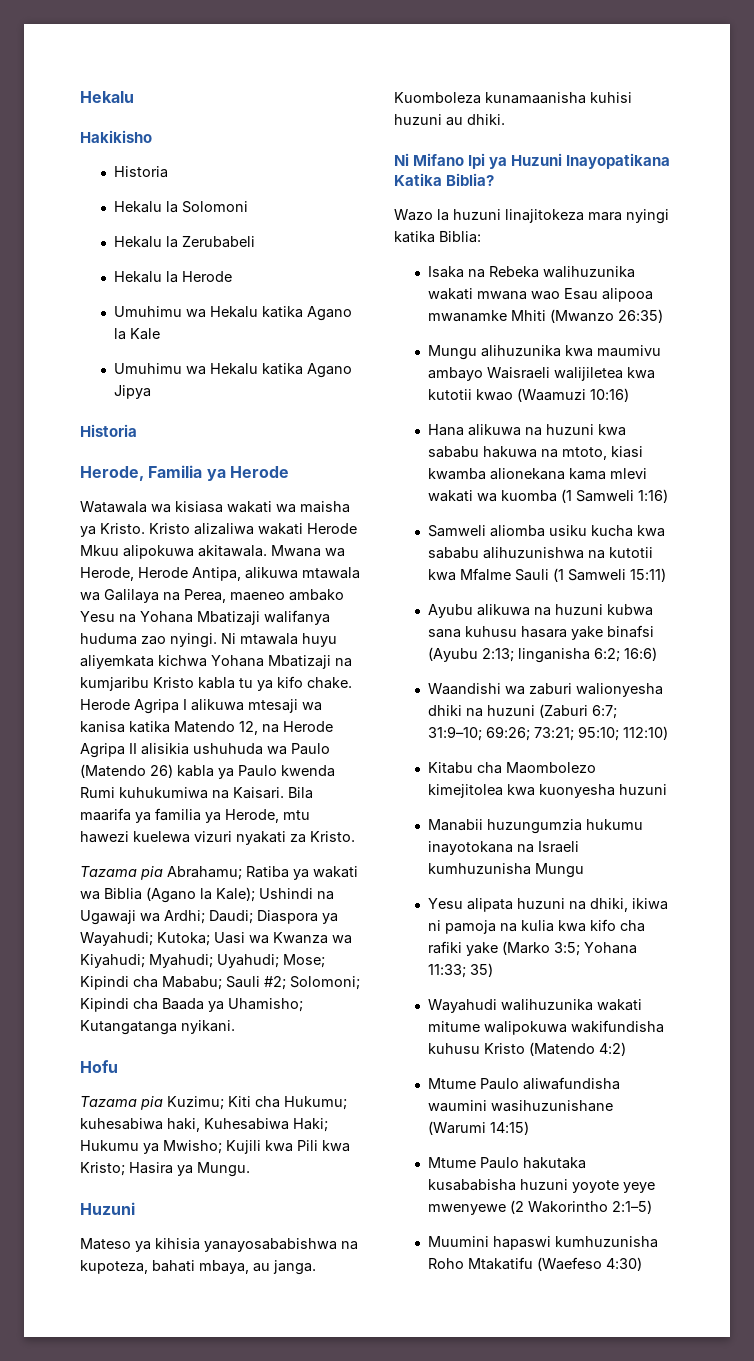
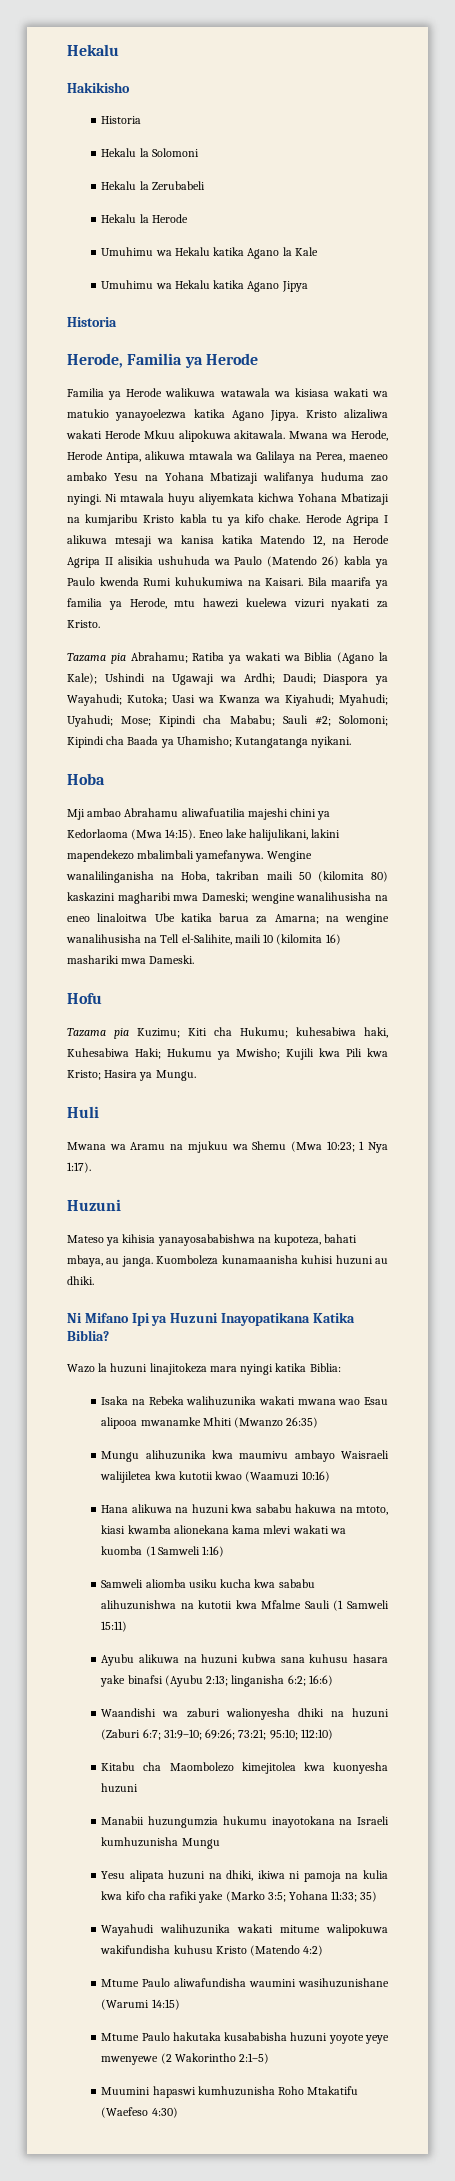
[80,501,350,513] [80,523,145,537] Watawala wa kisiasa wakati wa maisha ya Kristo. -> [67,388,388,400] [67,409,299,421] Familia ya Herode walikuwa watawala wa kisiasa wakati wa matukio yanayoelezwa katika Agano Jipya.
(235, 1027) none -> [67,773,105,785] [67,808,331,820] [67,829,341,841] [67,850,312,862] [66,871,388,883] [67,892,388,904] [67,913,389,925] [66,934,341,945] [67,955,195,964] // Hoba // Mji ambao Abrahamu aliwafuatilia majeshi chini ya Kedorlaoma (Mwa 14:15). Eneo lake halijulikani, lakini mapendekezo mbalimbali yamefanywa. Wengine wanalilinganisha na Hoba, takriban maili 50 (kilomita 80) kaskazini magharibi mwa Dameski; wengine wanalihusisha na eneo linaloitwa Ube katika barua za Amarna; na wengine wanalihusisha na Tell el-Salihite, maili 10 (kilomita 16) mashariki mwa Dameski.
(250, 1169) none -> [67,1106,99,1118] [67,1141,388,1153] [67,1162,91,1173] // Huli // Mwana wa Aramu na mjukuu wa Shemu (Mwa 10:23; 1 Nya 1:17).

